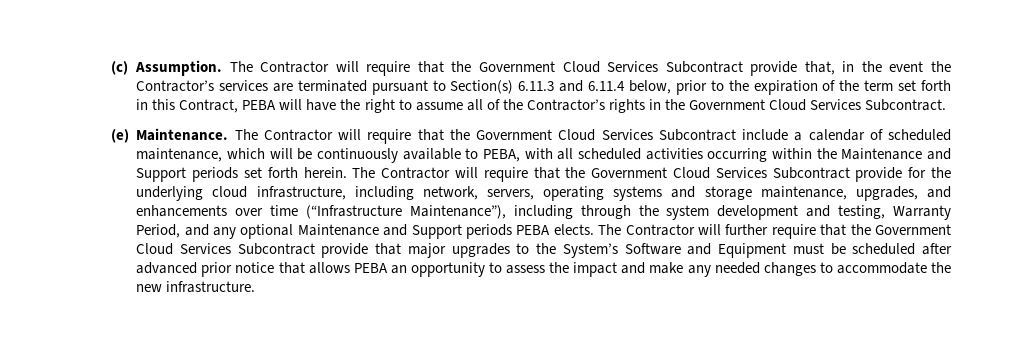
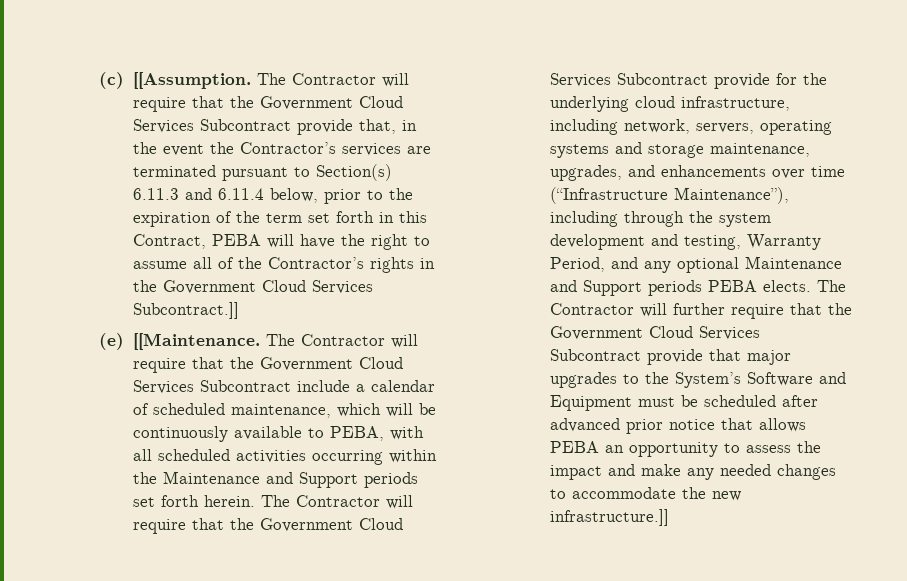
[135,60,223,76] Assumption. -> [132,72,251,89] [[Assumption.
[865,99,947,111] Subcontract. -> [132,302,239,319] Subcontract.]]
[136,128,229,141] Maintenance. -> [132,333,260,350] [[Maintenance.
[166,281,256,293] infrastructure. -> [549,509,669,526] infrastructure.]]

